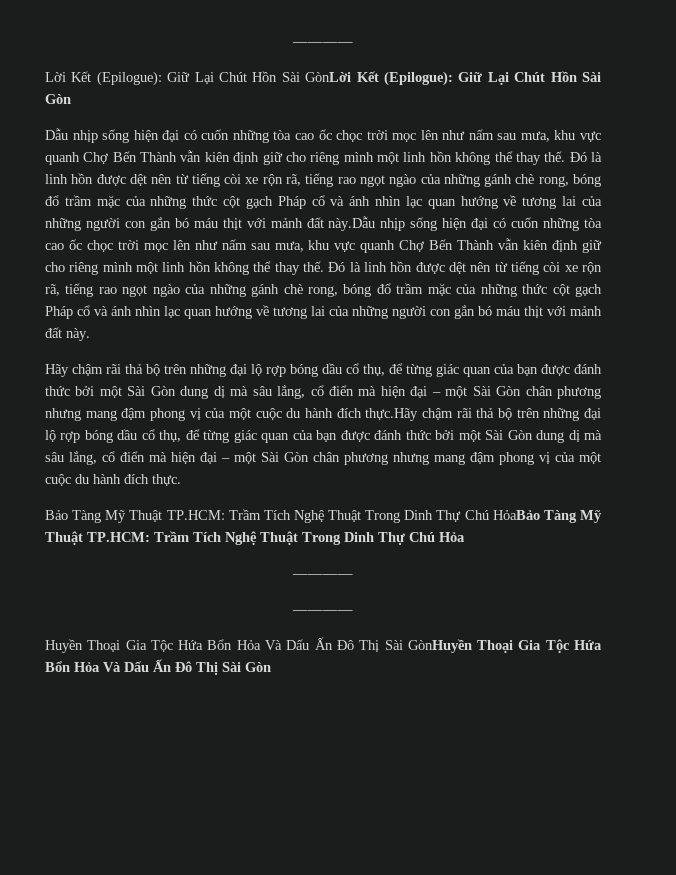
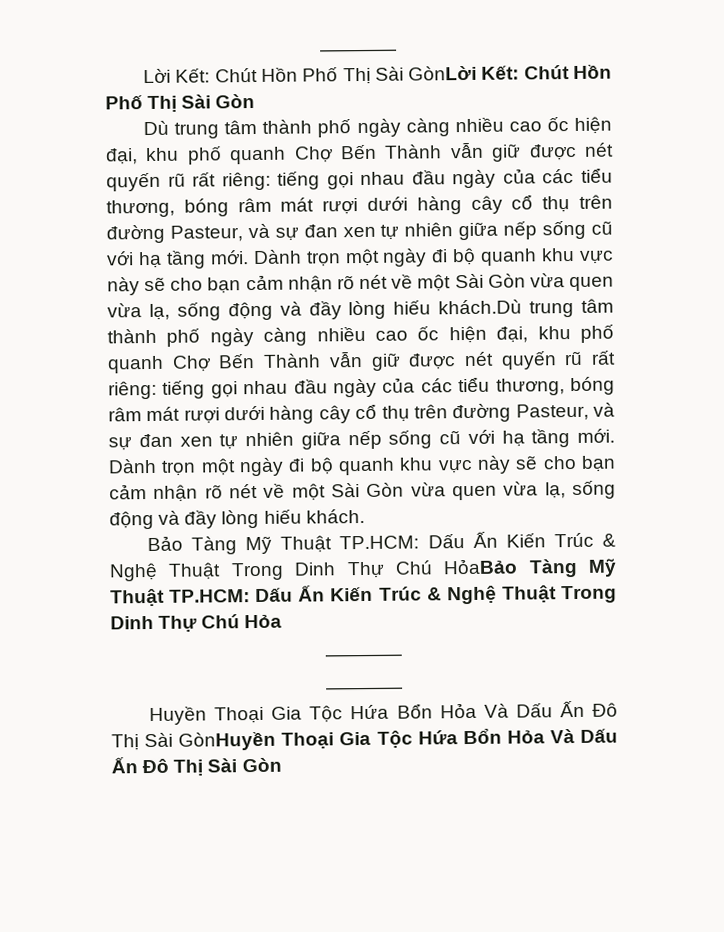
[71,71,601,86] [45,94,71,104] [45,128,602,143] [45,150,602,165] [45,173,602,187] [45,195,603,209] [45,216,603,231] [45,238,603,253] [45,261,602,275] [45,283,603,297] [45,305,602,319] [45,327,90,341] [45,363,602,377] [45,385,601,399] [45,408,602,421] [45,429,603,443] [45,451,601,465] [45,474,181,486] Kết (Epilogue): Giữ Lại Chút Hồn Sài GònLời Kết (Epilogue): Giữ Lại Chút Hồn Sài Gòn // Dẫu nhịp sống hiện đại có cuốn những tòa cao ốc chọc trời mọc lên như nấm sau mưa, khu vực quanh Chợ Bến Thành vẫn kiên định giữ cho riêng mình một linh hồn không thể thay thế. Đó là linh hồn được dệt nên từ tiếng còi xe rộn rã, tiếng rao ngọt ngào của những gánh chè rong, bóng đổ trầm mặc của những thức cột gạch Pháp cổ và ánh nhìn lạc quan hướng về tương lai của những người con gắn bó máu thịt với mảnh đất này.Dẫu nhịp sống hiện đại có cuốn những tòa cao ốc chọc trời mọc lên như nấm sau mưa, khu vực quanh Chợ Bến Thành vẫn kiên định giữ cho riêng mình một linh hồn không thể thay thế. Đó là linh hồn được dệt nên từ tiếng còi xe rộn rã, tiếng rao ngọt ngào của những gánh chè rong, bóng đổ trầm mặc của những thức cột gạch Pháp cổ và ánh nhìn lạc quan hướng về tương lai của những người con gắn bó máu thịt với mảnh đất này. // Hãy chậm rãi thả bộ trên những đại lộ rợp bóng dầu cổ thụ, để từng giác quan của bạn được đánh thức bởi một Sài Gòn dung dị mà sâu lắng, cổ điển mà hiện đại – một Sài Gòn chân phương nhưng mang đậm phong vị của một cuộc du hành đích thực.Hãy chậm rãi thả bộ trên những đại lộ rợp bóng dầu cổ thụ, để từng giác quan của bạn được đánh thức bởi một Sài Gòn dung dị mà sâu lắng, cổ điển mà hiện đại – một Sài Gòn chân phương nhưng mang đậm phong vị của một cuộc du hành đích thực. -> [175,64,612,85] [105,93,256,113] [143,116,612,139] [105,141,614,165] [106,167,613,192] [106,194,613,218] [106,220,614,244] [106,247,615,269] [107,273,614,296] [107,298,614,321] [107,324,614,347] [107,350,616,374] [108,376,615,400] [108,402,616,424] [108,428,615,451] [108,455,616,477] [109,480,616,502] [109,508,365,530] Kết: Chút Hồn Phố Thị Sài GònLời Kết: Chút Hồn Phố Thị Sài Gòn // Dù trung tâm thành phố ngày càng nhiều cao ốc hiện đại, khu phố quanh Chợ Bến Thành vẫn giữ được nét quyến rũ rất riêng: tiếng gọi nhau đầu ngày của các tiểu thương, bóng râm mát rượi dưới hàng cây cổ thụ trên đường Pasteur, và sự đan xen tự nhiên giữa nếp sống cũ với hạ tầng mới. Dành trọn một ngày đi bộ quanh khu vực này sẽ cho bạn cảm nhận rõ nét về một Sài Gòn vừa quen vừa lạ, sống động và đầy lòng hiếu khách.Dù trung tâm thành phố ngày càng nhiều cao ốc hiện đại, khu phố quanh Chợ Bến Thành vẫn giữ được nét quyến rũ rất riêng: tiếng gọi nhau đầu ngày của các tiểu thương, bóng râm mát rượi dưới hàng cây cổ thụ trên đường Pasteur, và sự đan xen tự nhiên giữa nếp sống cũ với hạ tầng mới. Dành trọn một ngày đi bộ quanh khu vực này sẽ cho bạn cảm nhận rõ nét về một Sài Gòn vừa quen vừa lạ, sống động và đầy lòng hiếu khách.
[228,509,291,520] Trầm Tích -> [427,531,617,549] Dấu Ấn Kiến Trúc &
[154,531,221,542] Trầm Tích -> [255,585,442,603] Dấu Ấn Kiến Trúc &

